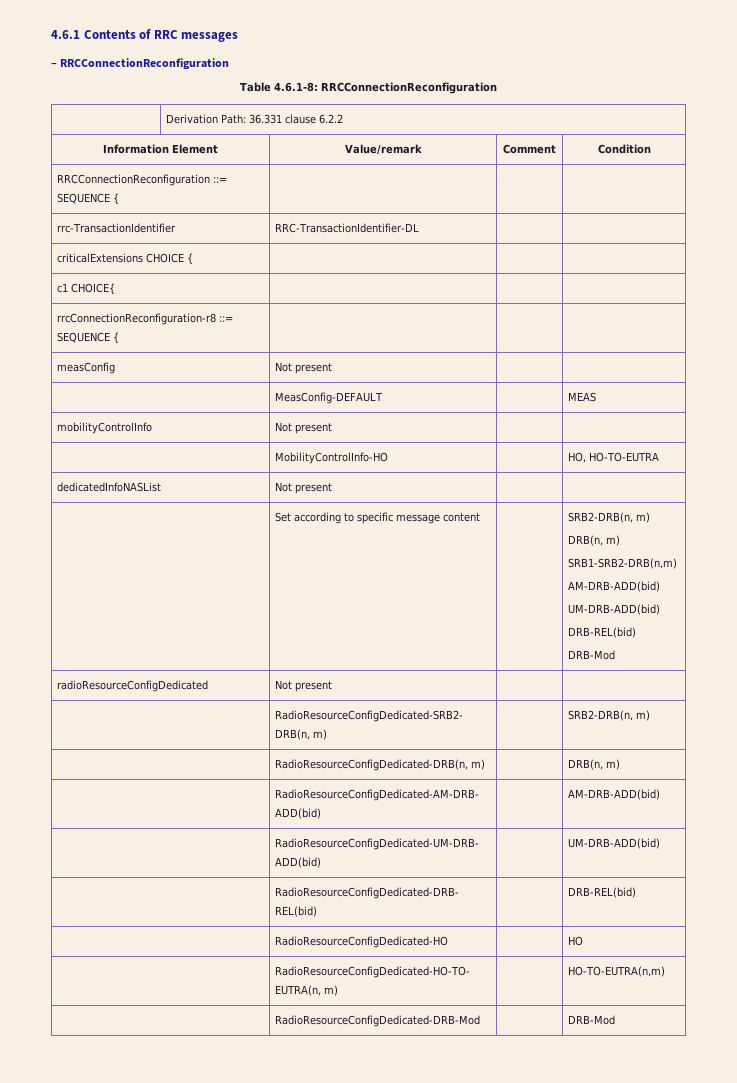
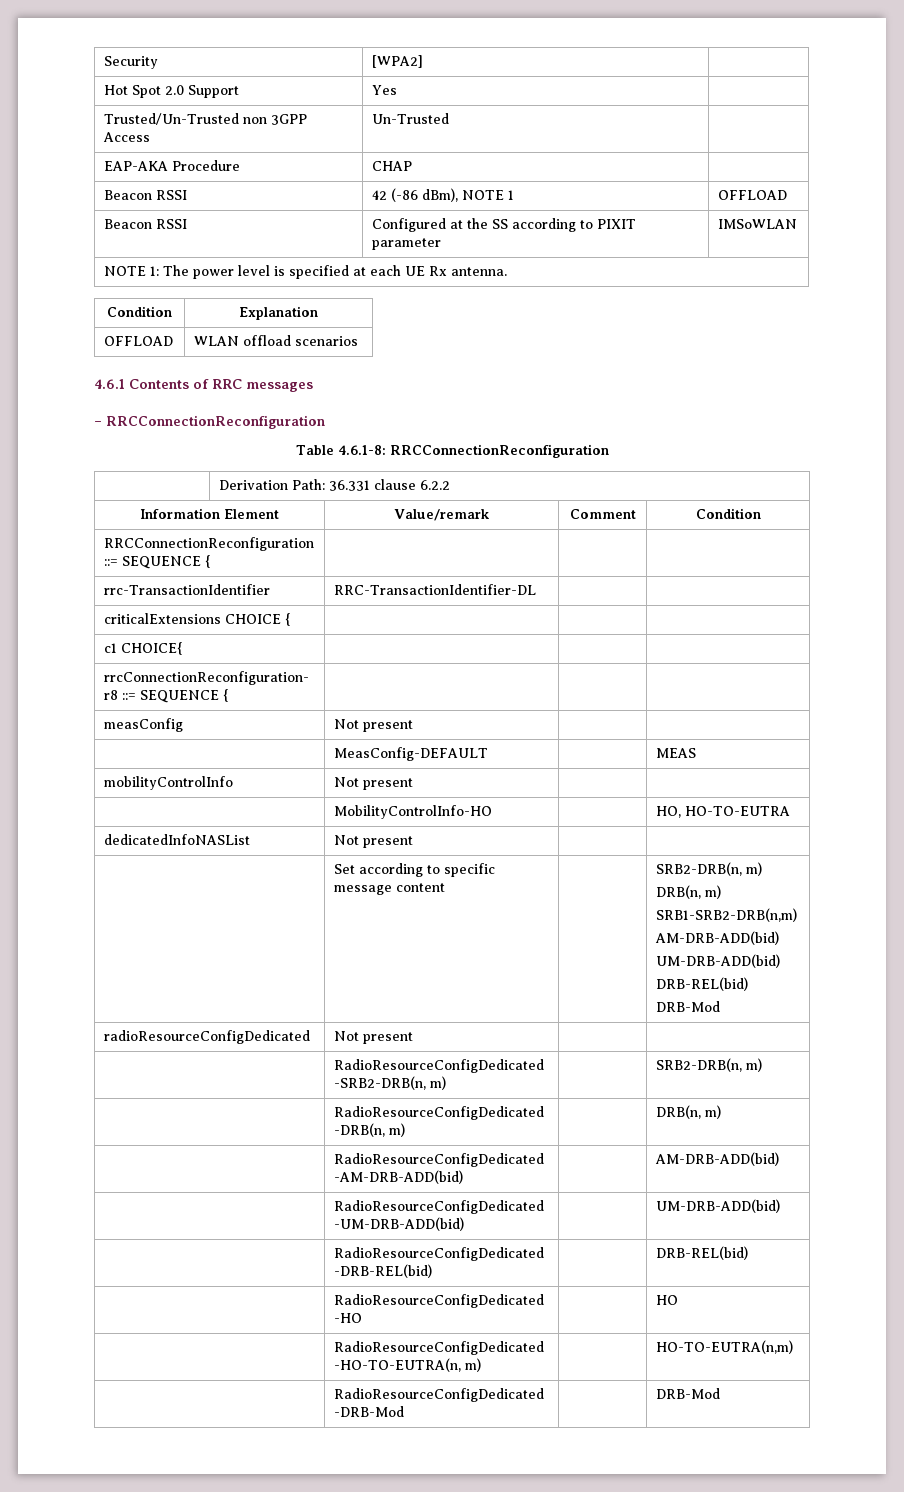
(51, 34) none -> [104,56,159,69] [372,55,424,68] [104,85,240,98] [372,85,398,95] [104,113,308,125] [103,132,151,142] [372,113,450,124] [104,160,241,171] [372,161,413,171] [104,190,188,200] [372,188,515,202] [718,190,788,200] [104,219,188,229] [372,218,637,232] [372,238,442,250] [718,219,798,229] [104,265,508,279] [107,306,172,317] [239,306,318,320] [104,336,174,346] [194,335,359,346] Security | [WPA2] | // Hot Spot 2.0 Support | Yes | // Trusted/Un-Trusted non 3GPP Access | Un-Trusted | // EAP-AKA Procedure | CHAP | // Beacon RSSI | 42 (-86 dBm), NOTE 1 | OFFLOAD // Beacon RSSI | Configured at the SS according to PIXIT parameter | IMSoWLAN // NOTE 1: The power level is specified at each UE Rx antenna. // Condition | Explanation // OFFLOAD | WLAN offload scenarios //

